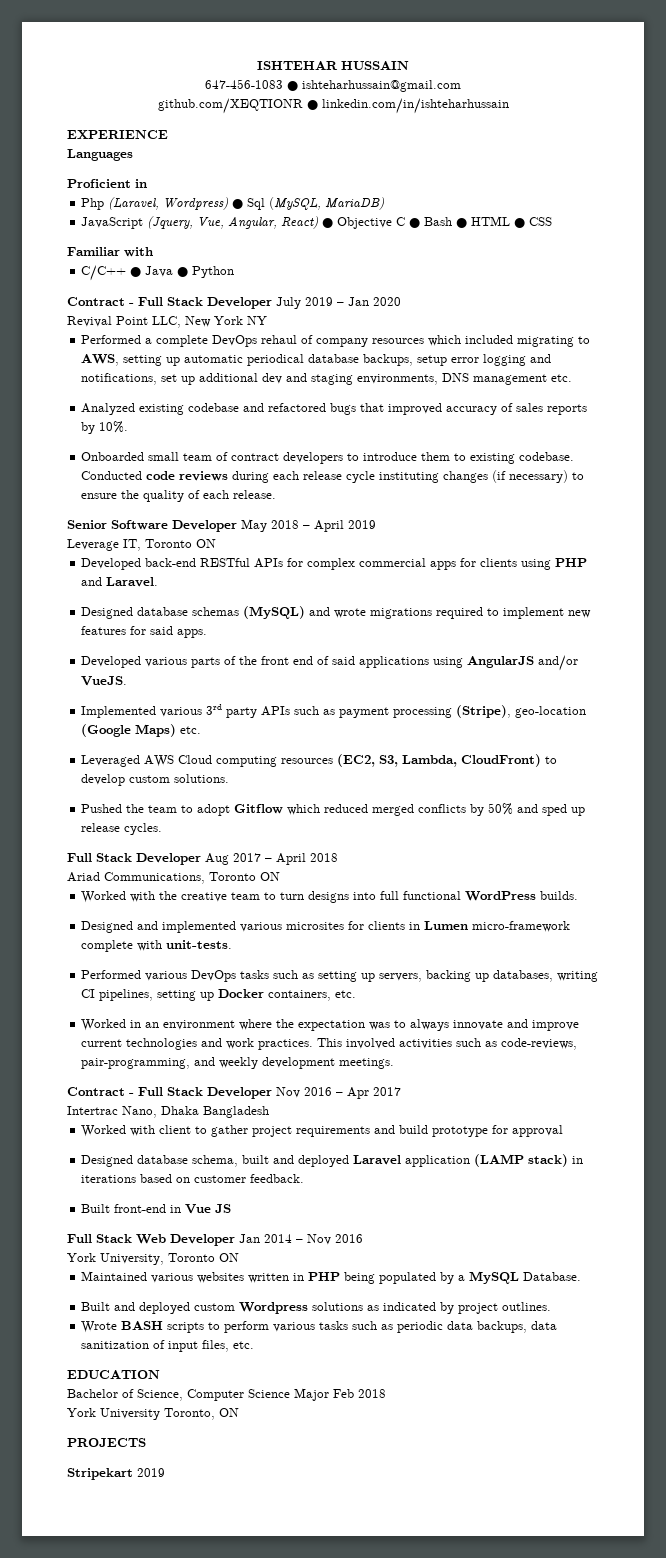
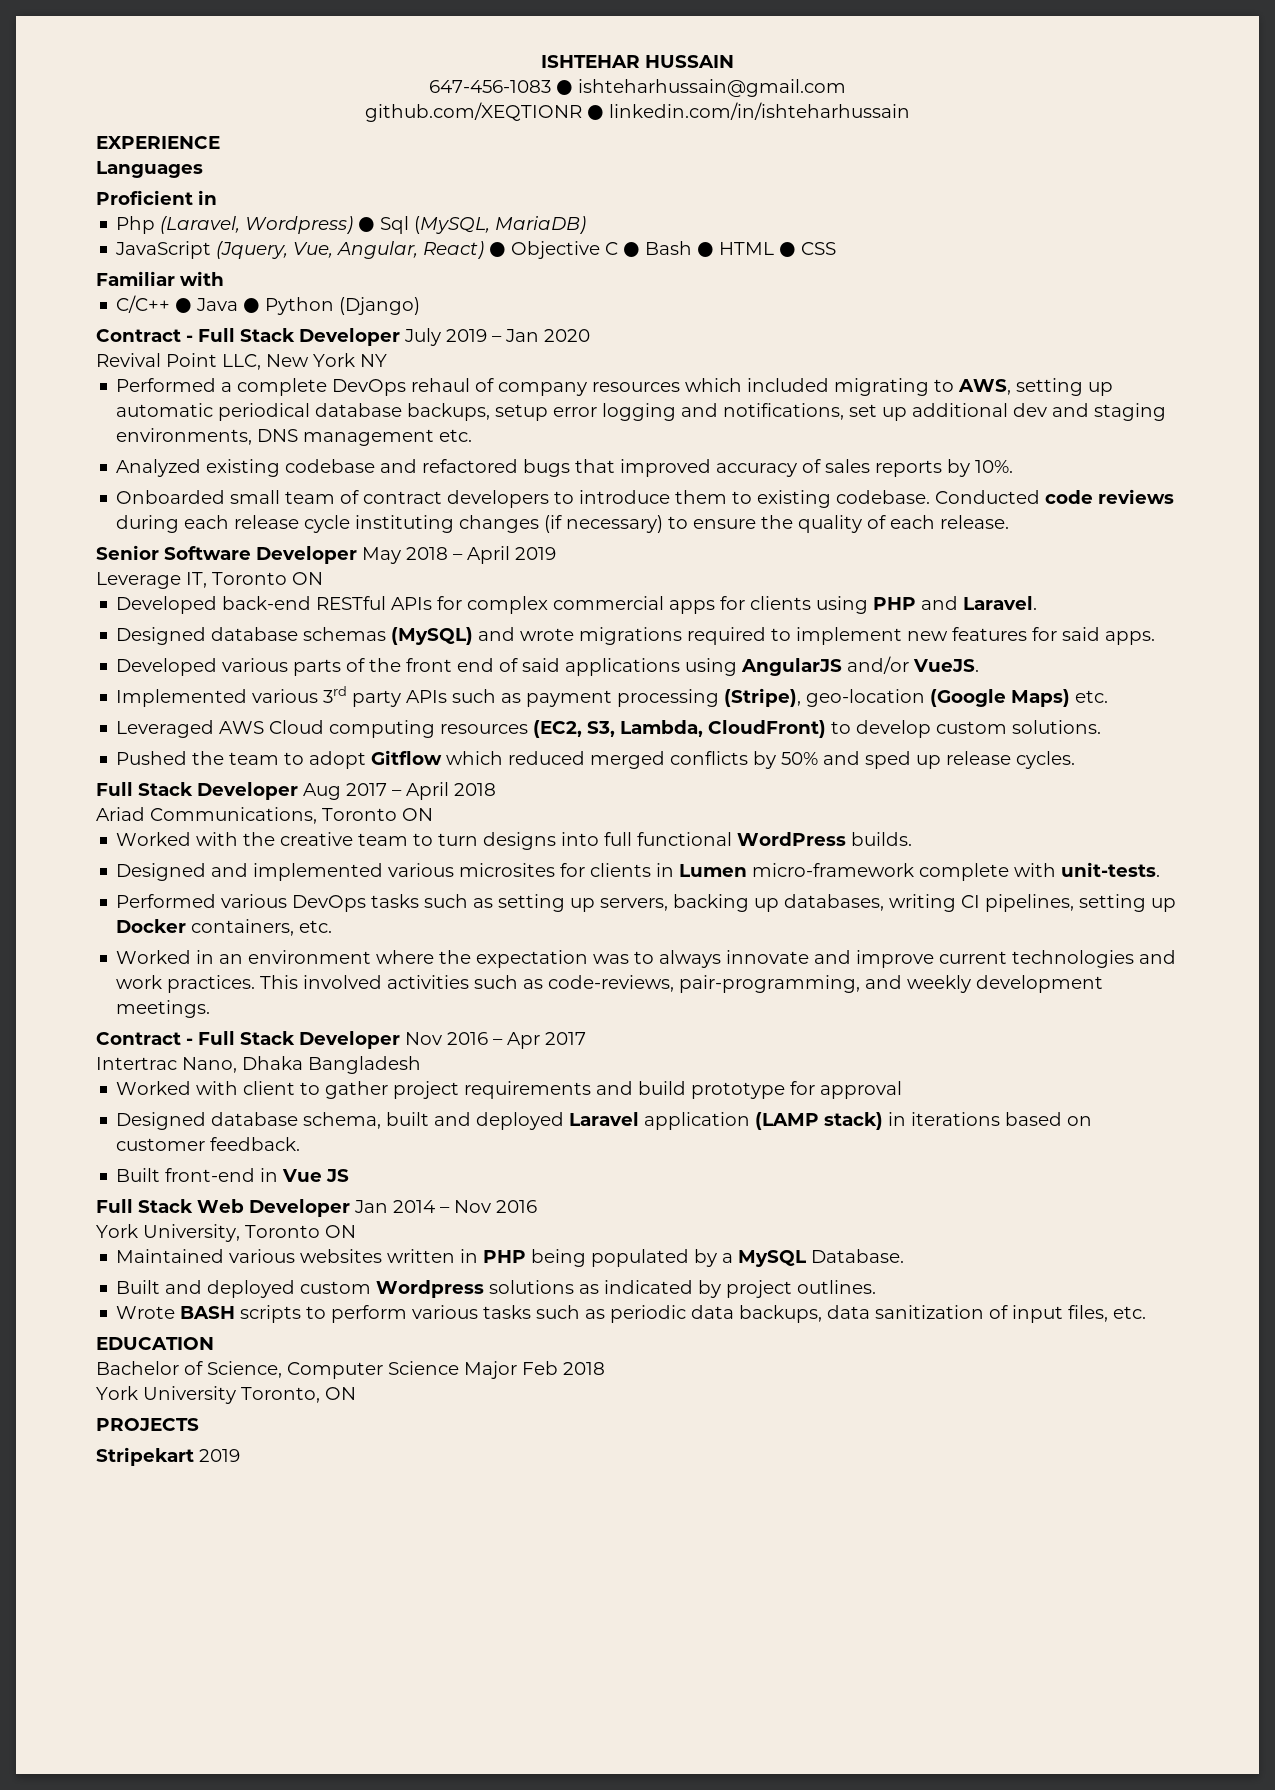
(235, 272) none -> [339,297,421,315] (Django)

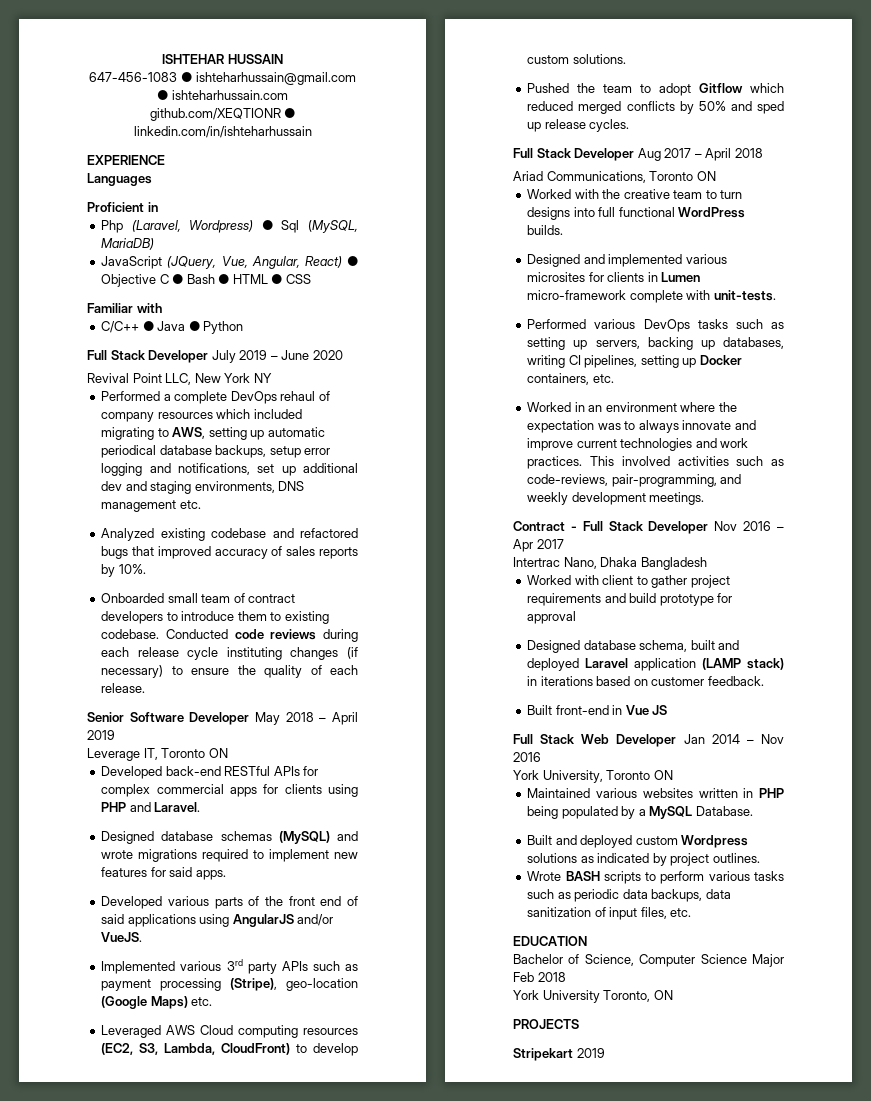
(846, 88) none -> [157,90,288,100] ● ishteharhussain.com
[216,241,289,259] (Jquery, -> [167,256,217,269] (JQuery,
[339,297,421,315] [96,329,193,342] (Django) // Contract - -> (244, 327) //
[505,329,539,342] Jan -> [281,350,310,360] June

